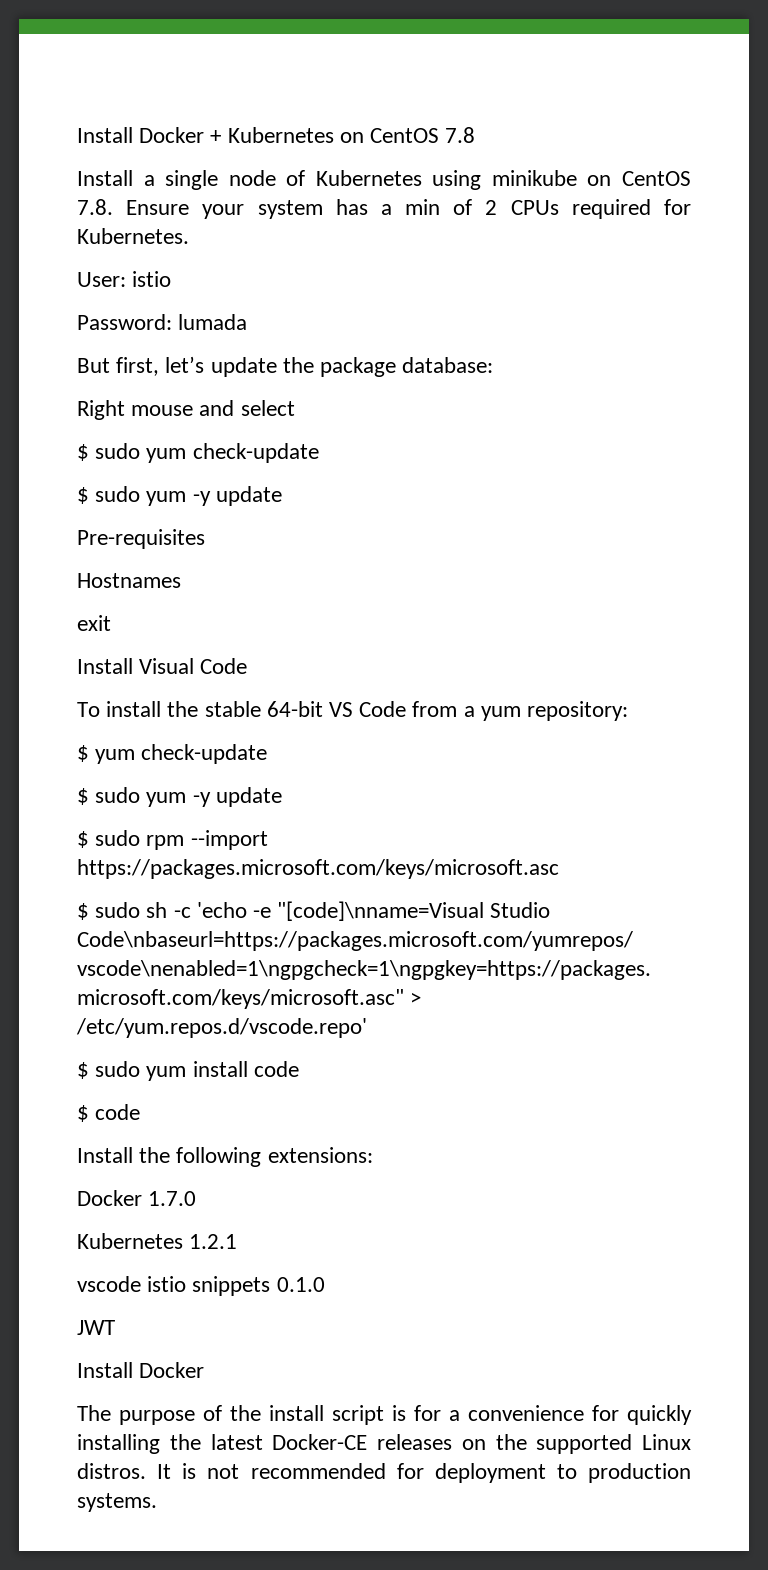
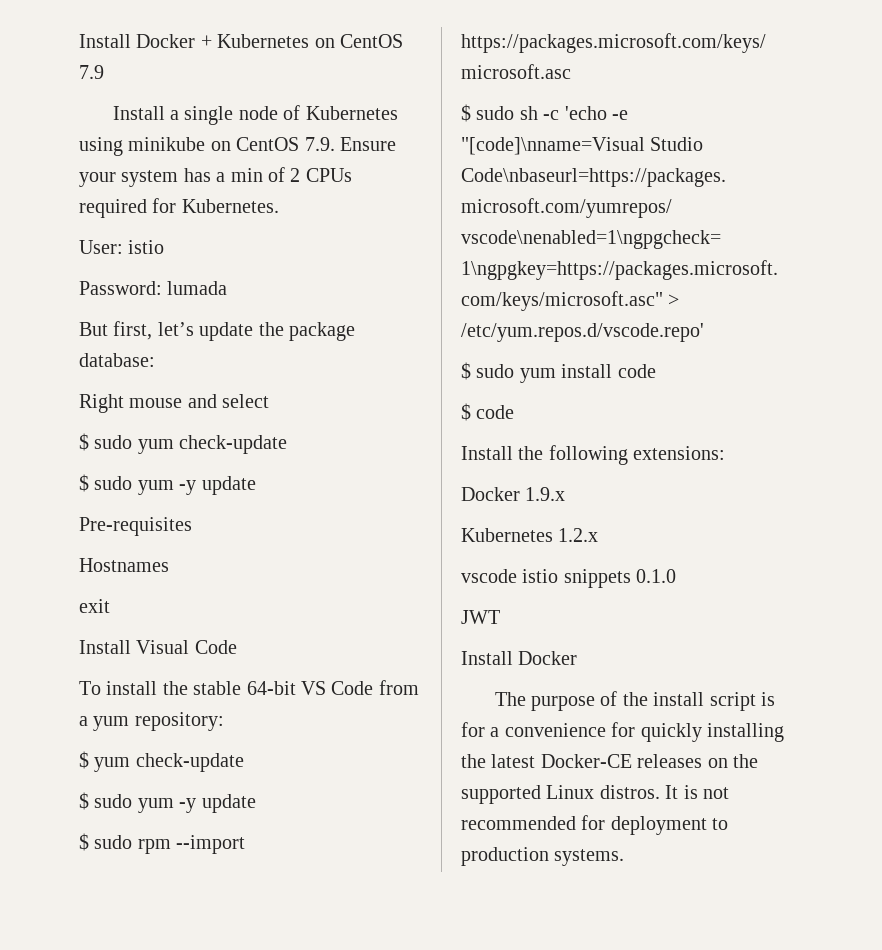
[445,127,476,143] 7.8 -> [79,65,104,79] 7.9
[77,199,113,215] 7.8. -> [304,137,335,151] 7.9.
[148,1191,197,1206] [77,1233,238,1249] 1.7.0 // Kubernetes 1.2.1 -> [525,487,566,501] [461,528,599,542] 1.9.x // Kubernetes 1.2.x

